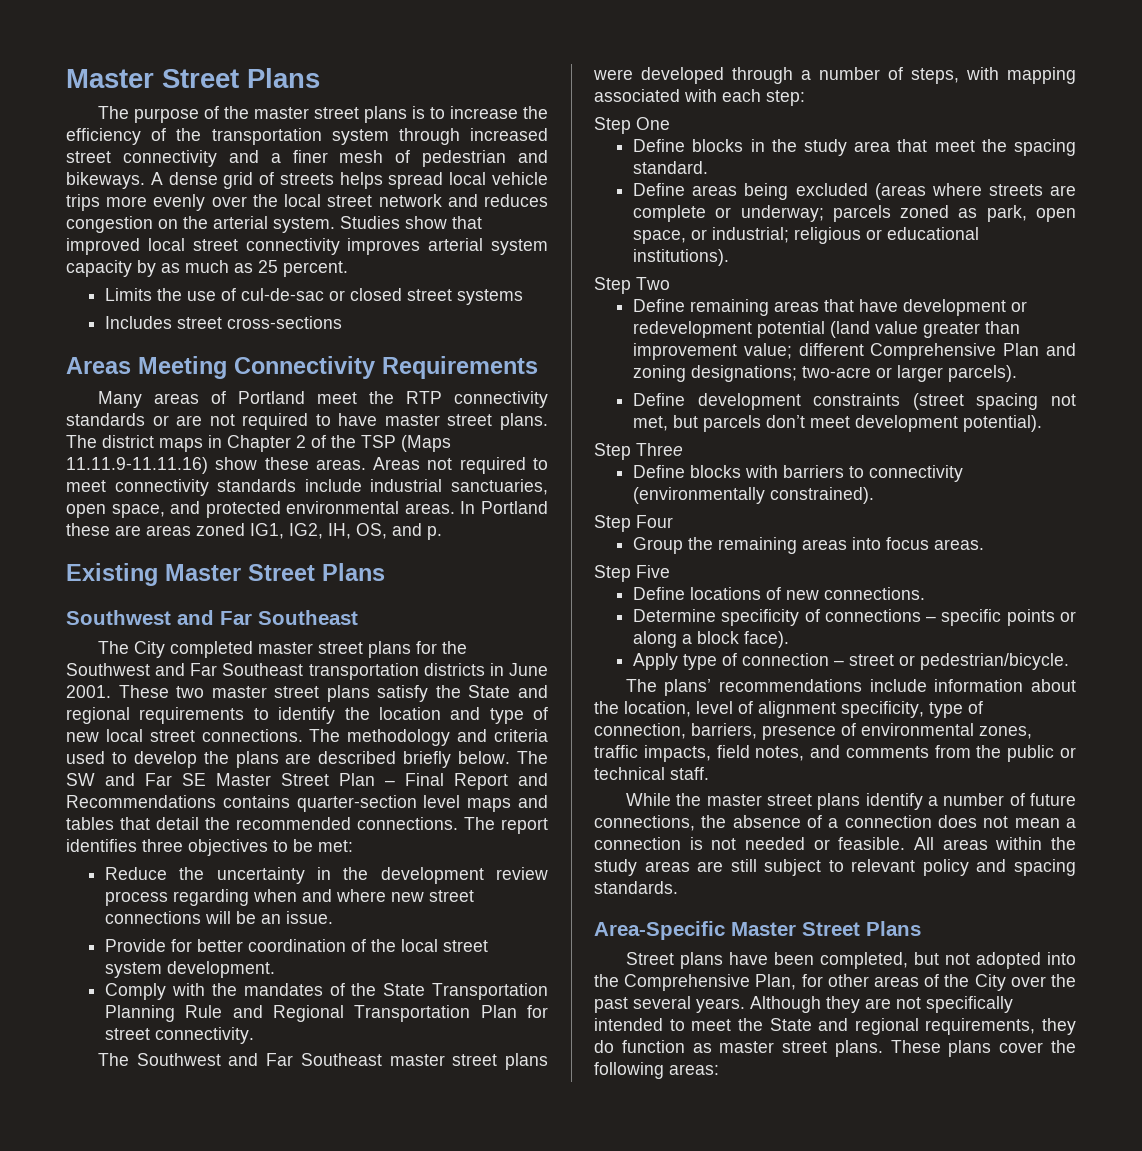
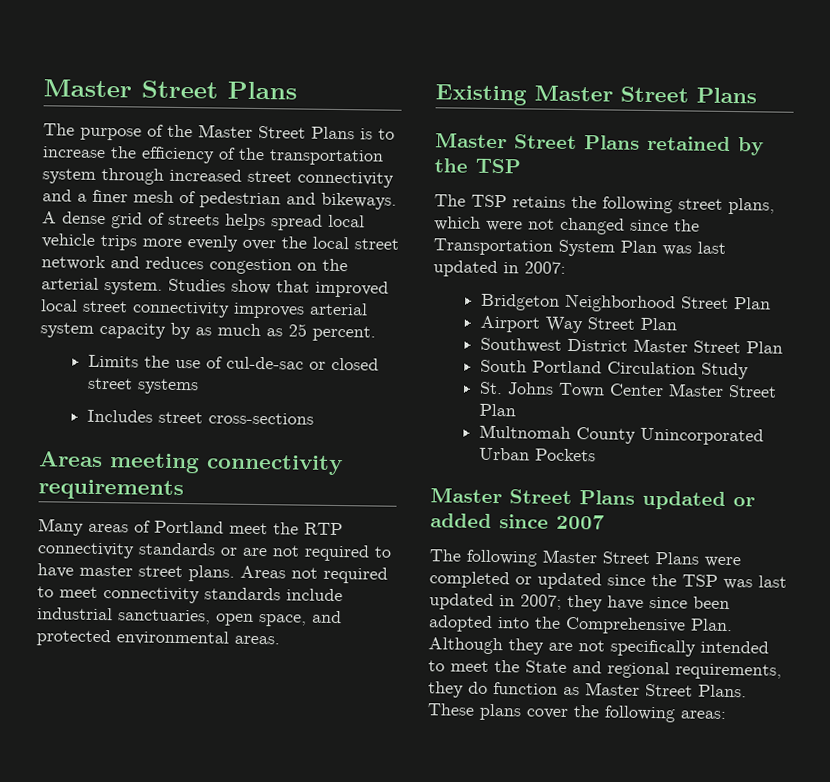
[253,106,407,123] master street plans -> [198,124,355,140] Master Street Plans
[138,356,538,379] Meeting Connectivity Requirements -> [109,453,343,476] [38,479,184,501] meeting connectivity requirements
[66,435,451,452] [66,457,366,474] The district maps in Chapter 2 of the TSP (Maps 11.11.9-11.11.16) show these areas. -> (235, 573) none
[460,501,548,514] [66,523,442,540] [66,563,385,586] [66,610,358,625] [97,641,467,658] [66,663,548,680] [66,685,548,702] [66,707,548,724] [66,729,548,746] [66,751,548,768] [66,773,548,790] [66,795,548,812] [66,817,548,834] [66,839,353,856] [105,867,548,884] [105,889,475,906] [105,911,334,924] [105,939,489,952] [105,961,276,978] [105,983,548,1000] [105,1005,548,1022] [105,1027,255,1044] [97,1053,548,1070] [593,67,1076,84] [594,89,805,106] [594,117,670,134] [633,139,1076,156] [633,161,709,174] [633,183,1076,200] [633,205,1076,222] [633,227,980,244] [633,249,730,266] [594,277,670,294] [633,299,1028,316] [633,321,1021,338] [633,343,1076,360] [633,365,1018,382] [633,393,1076,410] [633,415,1043,432] [594,443,683,460] [633,465,964,482] [633,487,875,504] [594,515,673,532] [633,537,985,554] [594,565,670,582] [633,587,926,600] [633,609,1076,626] [633,631,790,648] [633,653,1070,670] [625,679,1076,696] [594,701,983,718] [594,723,1032,740] [594,745,1076,762] [594,767,709,780] [625,793,1076,810] [594,815,1076,831] [594,837,1076,850] [594,859,1076,876] [594,881,678,894] [594,921,921,940] [625,952,1076,969] [594,974,1076,991] [594,996,745,1013] In Portland these are areas zoned IG1, IG2, IH, OS, and p. // Existing Master Street Plans // Southwest and Far Southeast // The City completed master street plans for the Southwest and Far Southeast transportation districts in June 2001. These two master street plans satisfy the State and regional requirements to identify the location and type of new local street connections. The methodology and criteria used to develop the plans are described briefly below. The SW and Far SE Master Street Plan – Final Report and Recommendations contains quarter-section level maps and tables that detail the recommended connections. The report identifies three objectives to be met: // Reduce the uncertainty in the development review process regarding when and where new street connections will be an issue. // Provide for better coordination of the local street system development. // Comply with the mandates of the State Transportation Planning Rule and Regional Transportation Plan for street connectivity. // The Southwest and Far Southeast master street plans were developed through a number of steps, with mapping associated with each step: // Step One // Define blocks in the study area that meet the spacing standard. // Define areas being excluded (areas where streets are complete or underway; parcels zoned as park, open space, or industrial; religious or educational institutions). // Step Two // Define remaining areas that have development or redevelopment potential (land value greater than improvement value; different Comprehensive Plan and zoning designations; two-acre or larger parcels). // Define development constraints (street spacing not met, but parcels don’t meet development potential). // Step Three // Define blocks with barriers to connectivity (environmentally constrained). // Step Four // Group the remaining areas into focus areas. // Step Five // Define locations of new connections. // Determine specificity of connections – specific points or along a block face). // Apply type of connection – street or pedestrian/bicycle. // The plans’ recommendations include information about the location, level of alignment specificity, type of connection, barriers, presence of environmental zones, traffic impacts, field notes, and comments from the public or technical staff. // While the master street plans identify a number of future connections, the absence of a connection does not mean a connection is not needed or feasible. All areas within the study areas are still subject to relevant policy and spacing standards. // Area-Specific Master Street Plans // Street plans have been completed, but not adopted into the Comprehensive Plan, for other areas of the City over the past several years. -> [435,84,757,106] [435,132,764,156] [434,158,521,174] [434,194,775,215] [434,216,700,235] [433,238,726,257] [433,260,566,278] [481,293,772,313] [480,315,678,334] [480,337,784,354] [480,359,750,380] [479,381,778,398] [479,403,517,417] [479,424,765,446] [479,447,597,462] [430,487,755,510] [430,513,605,530] [429,549,741,568] [429,571,787,590] [429,593,730,612] [428,615,733,635] // Existing Master Street Plans // Master Street Plans retained by the TSP // The TSP retains the following street plans, which were not changed since the Transportation System Plan was last updated in 2007: // Bridgeton Neighborhood Street Plan // Airport Way Street Plan // Southwest District Master Street Plan // South Portland Circulation Study // St. Johns Town Center Master Street Plan // Multnomah County Unincorporated Urban Pockets // Master Street Plans updated or added since 2007 // The following Master Street Plans were completed or updated since the TSP was last updated in 2007; they have since been adopted into the Comprehensive Plan.
[719,1040,883,1057] master street plans. -> [585,682,747,698] Master Street Plans.

